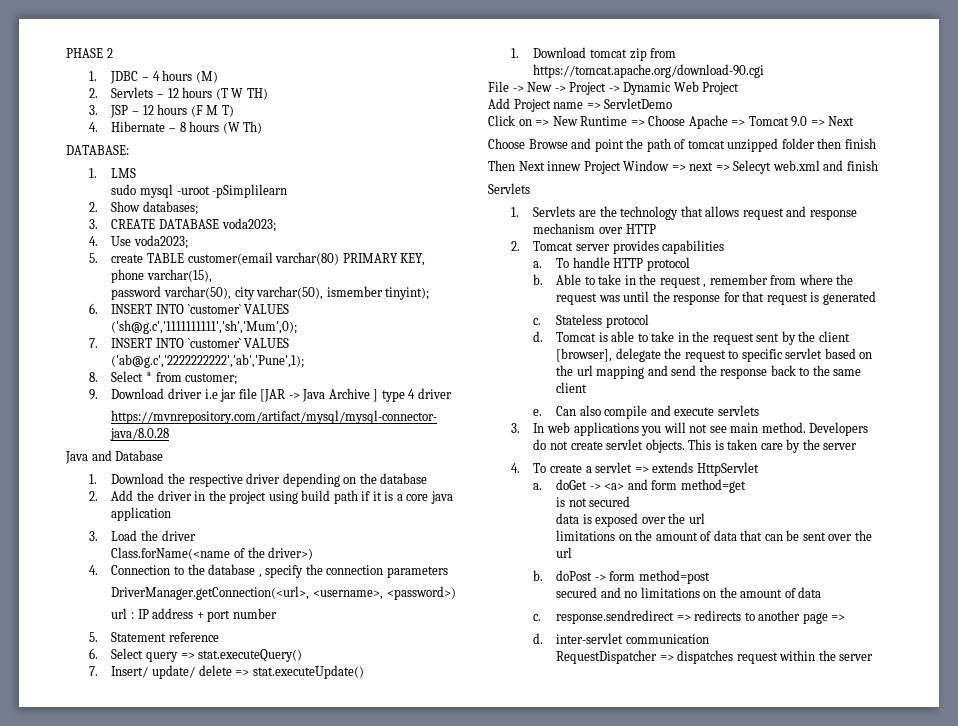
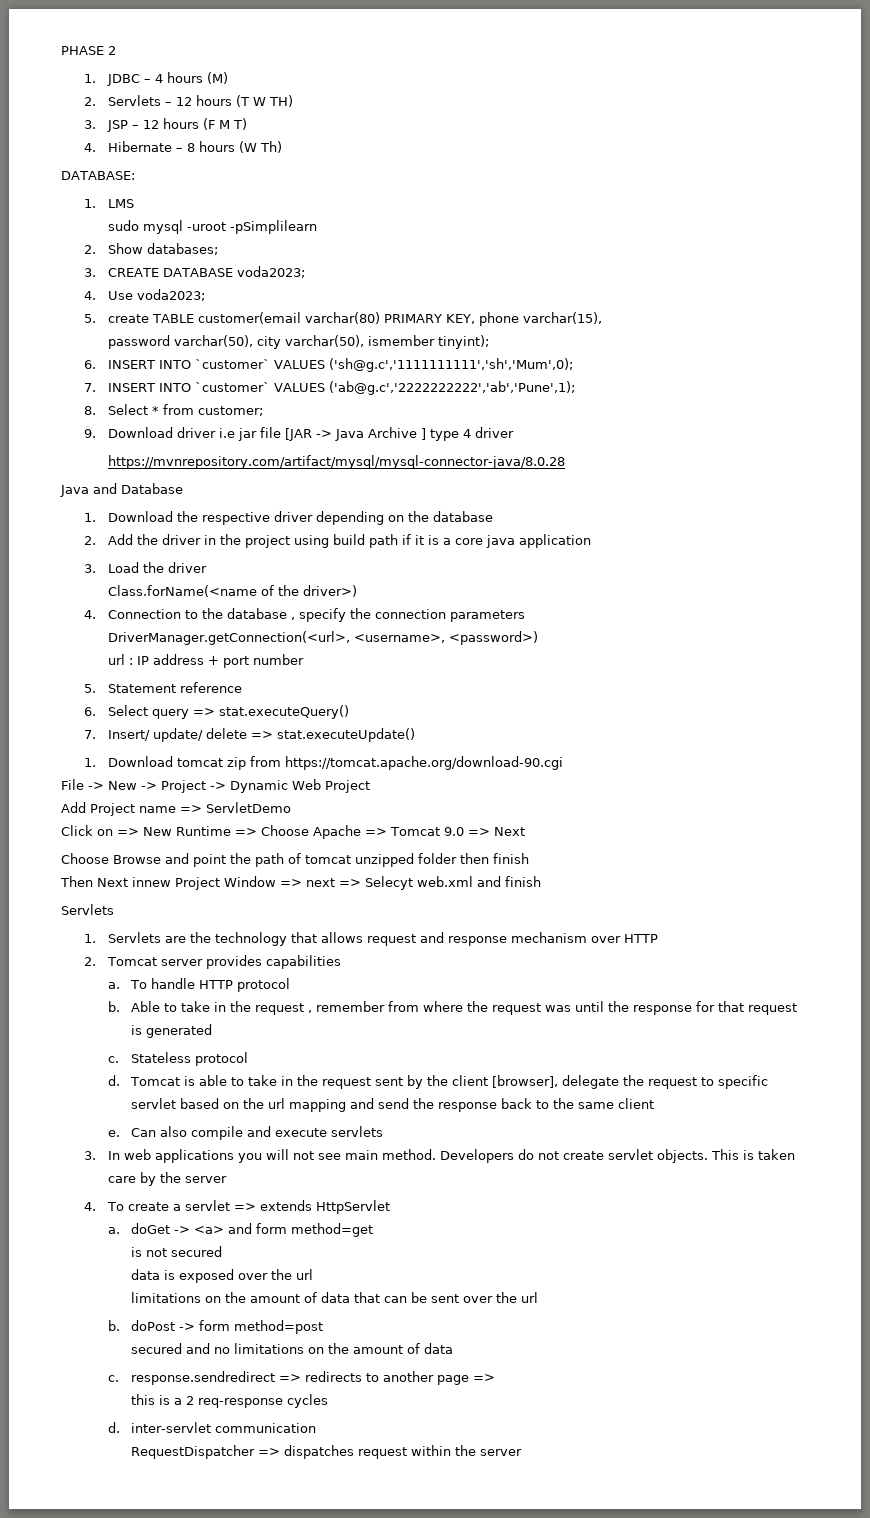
(846, 617) none -> [131,1394,329,1408] // this is a 2 req-response cycles

